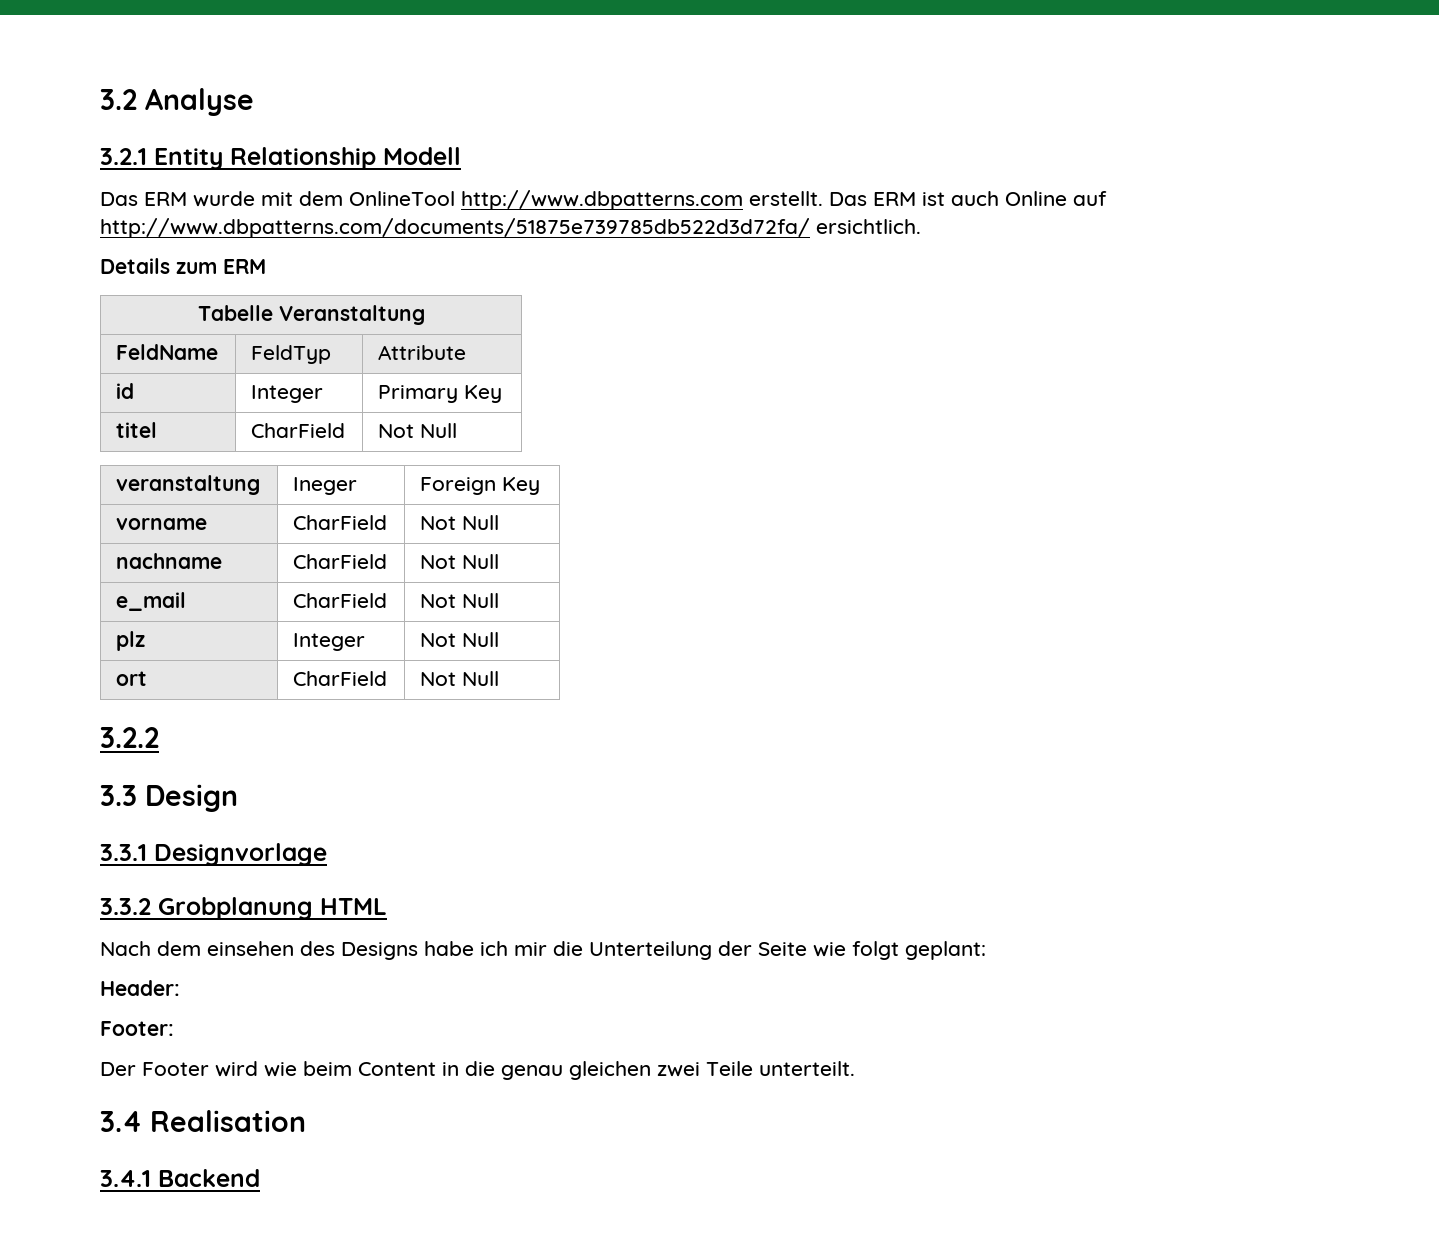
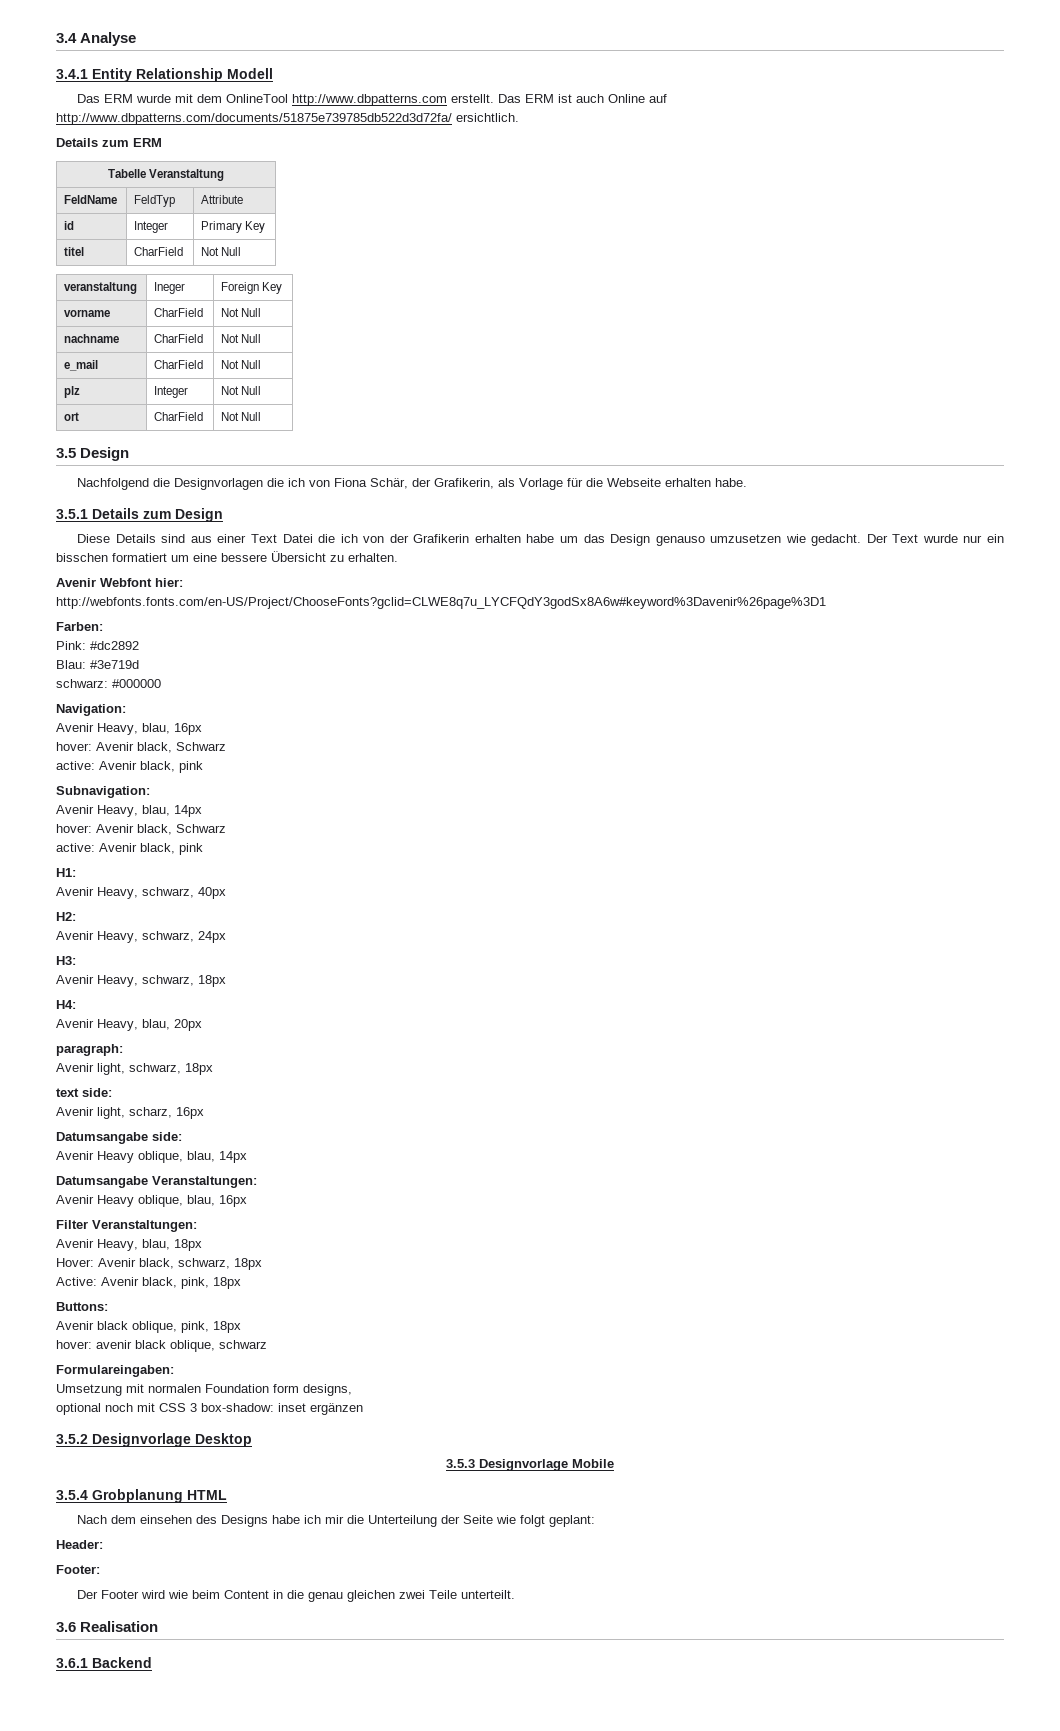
[100,89,137,110] 3.2 -> [56,33,77,43] 3.4
[100,148,147,165] 3.2.1 -> [56,69,88,79] 3.4.1
[100,727,159,748] [100,784,238,812] [100,843,327,866] [100,898,151,915] 3.2.2 // 3.3 Design // 3.3.1 Designvorlage // 3.3.2 -> [56,447,130,461] [77,478,748,490] [56,508,223,522] [77,534,1004,546] [56,551,398,562] [56,578,183,587] [56,597,826,609] [56,622,103,631] [56,641,139,650] [56,660,139,669] [56,679,161,688] [56,704,126,716] [56,723,202,735] [56,742,226,753] [56,761,203,773] [56,786,150,798] [56,805,202,817] [56,824,226,835] [56,843,203,855] [56,868,76,877] [56,887,226,899] [56,912,76,921] [56,931,226,943] [56,956,76,965] [56,975,226,987] [56,1000,76,1009] [56,1019,202,1031] [56,1044,123,1056] [56,1063,213,1075] [56,1088,112,1097] [56,1107,204,1119] [56,1132,182,1144] [56,1151,247,1163] [56,1176,257,1188] [56,1195,247,1207] [56,1220,197,1232] [56,1239,202,1251] [56,1258,262,1270] [56,1277,241,1289] [56,1302,108,1311] [56,1321,241,1333] [56,1340,267,1352] [56,1365,174,1377] [56,1384,352,1396] [56,1403,363,1415] [56,1433,252,1447] [446,1459,614,1471] [56,1490,88,1500] 3.5 Design // Nachfolgend die Designvorlagen die ich von Fiona Schär, der Grafikerin, als Vorlage für die Webseite erhalten habe. // 3.5.1 Details zum Design // Diese Details sind aus einer Text Datei die ich von der Grafikerin erhalten habe um das Design genauso umzusetzen wie gedacht. Der Text wurde nur ein bisschen formatiert um eine bessere Übersicht zu erhalten. // Avenir Webfont hier: // http://webfonts.fonts.com/en-US/Project/ChooseFonts?gclid=CLWE8q7u_LYCFQdY3godSx8A6w#keyword%3Davenir%26page%3D1 // Farben: // Pink: #dc2892 // Blau: #3e719d // schwarz: #000000 // Navigation: // Avenir Heavy, blau, 16px // hover: Avenir black, Schwarz // active: Avenir black, pink // Subnavigation: // Avenir Heavy, blau, 14px // hover: Avenir black, Schwarz // active: Avenir black, pink // H1: // Avenir Heavy, schwarz, 40px // H2: // Avenir Heavy, schwarz, 24px // H3: // Avenir Heavy, schwarz, 18px // H4: // Avenir Heavy, blau, 20px // paragraph: // Avenir light, schwarz, 18px // text side: // Avenir light, scharz, 16px // Datumsangabe side: // Avenir Heavy oblique, blau, 14px // Datumsangabe Veranstaltungen: // Avenir Heavy oblique, blau, 16px // Filter Veranstaltungen: // Avenir Heavy, blau, 18px // Hover: Avenir black, schwarz, 18px // Active: Avenir black, pink, 18px // Buttons: // Avenir black oblique, pink, 18px // hover: avenir black oblique, schwarz // Formulareingaben: // Umsetzung mit normalen Foundation form designs, // optional noch mit CSS 3 box-shadow: inset ergänzen // 3.5.2 Designvorlage Desktop // 3.5.3 Designvorlage Mobile // 3.5.4
[100,1111,142,1132] 3.4 -> [56,1622,76,1632] 3.6
[100,1170,151,1187] 3.4.1 -> [56,1658,88,1668] 3.6.1

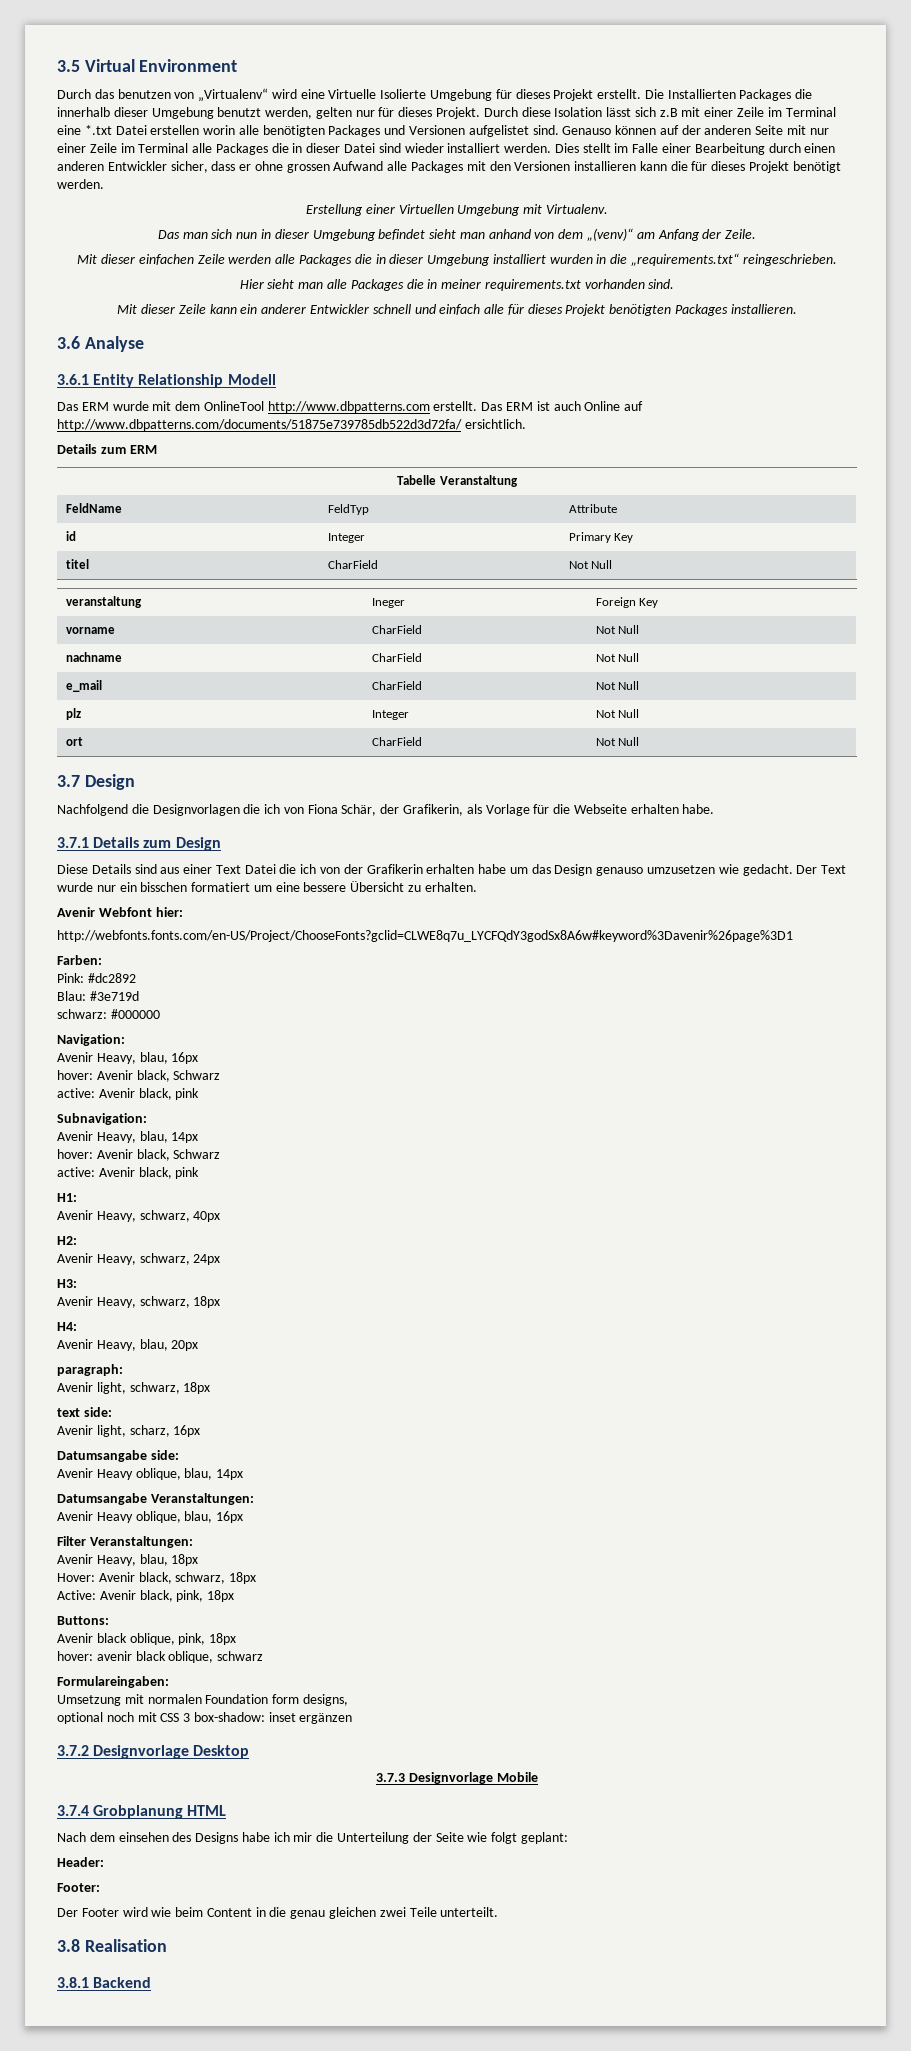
[56,33,77,43] 3.4 -> [57,59,238,72] [57,88,813,102] [57,107,836,119] [57,125,829,137] [57,143,836,155] [57,161,841,173] [57,179,104,189] [306,204,608,216] [157,228,757,241] [77,253,837,266] [239,279,675,291] [117,304,797,316] [57,336,80,349] 3.5 Virtual Environment // Durch das benutzen von „Virtualenv“ wird eine Virtuelle Isolierte Umgebung für dieses Projekt erstellt. Die Installierten Packages die innerhalb dieser Umgebung benutzt werden, gelten nur für dieses Projekt. Durch diese Isolation lässt sich z.B mit einer Zeile im Terminal eine *.txt Datei erstellen worin alle benötigten Packages und Versionen aufgelistet sind. Genauso können auf der anderen Seite mit nur einer Zeile im Terminal alle Packages die in dieser Datei sind wieder installiert werden. Dies stellt im Falle einer Bearbeitung durch einen anderen Entwickler sicher, dass er ohne grossen Aufwand alle Packages mit den Versionen installieren kann die für dieses Projekt benötigt werden. // Erstellung einer Virtuellen Umgebung mit Virtualenv. // Das man sich nun in dieser Umgebung befindet sieht man anhand von dem „(venv)“ am Anfang der Zeile. // Mit dieser einfachen Zeile werden alle Packages die in dieser Umgebung installiert wurden in die „requirements.txt“ reingeschrieben. // Hier sieht man alle Packages die in meiner requirements.txt vorhanden sind. // Mit dieser Zeile kann ein anderer Entwickler schnell und einfach alle für dieses Projekt benötigten Packages installieren. // 3.6
[56,69,88,79] 3.4.1 -> [57,374,89,385] 3.6.1
[56,448,76,458] 3.5 -> [57,775,80,787] 3.7
[56,509,88,519] 3.5.1 -> [57,837,89,848] 3.7.1
[56,1434,88,1444] 3.5.2 -> [57,1745,89,1756] 3.7.2
[446,1459,475,1468] 3.5.3 -> [376,1773,406,1782] 3.7.3
[56,1490,88,1500] 3.5.4 -> [57,1805,89,1816] 3.7.4
[56,1622,76,1632] 3.6 -> [57,1939,80,1952] 3.8
[56,1658,88,1668] 3.6.1 -> [57,1977,89,1988] 3.8.1

